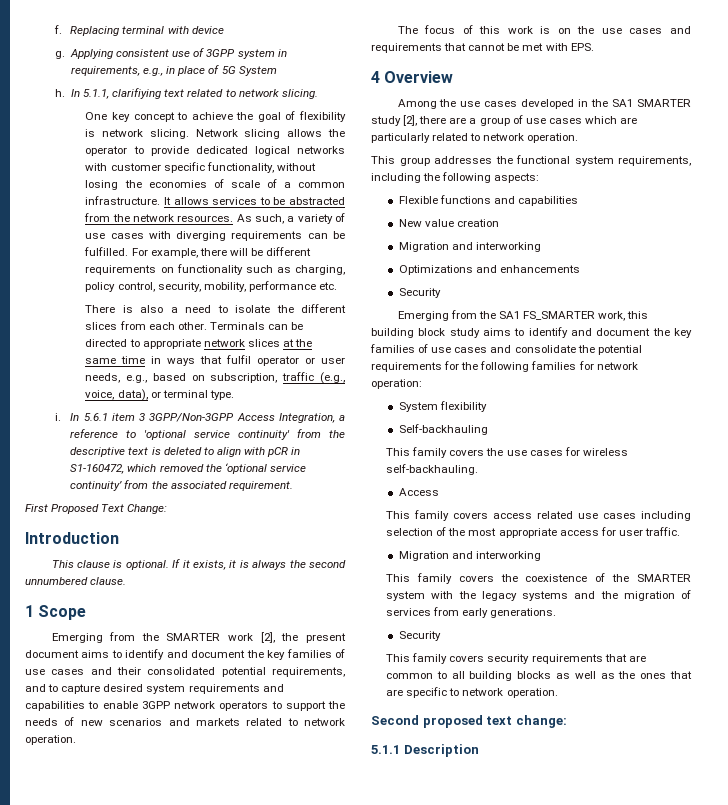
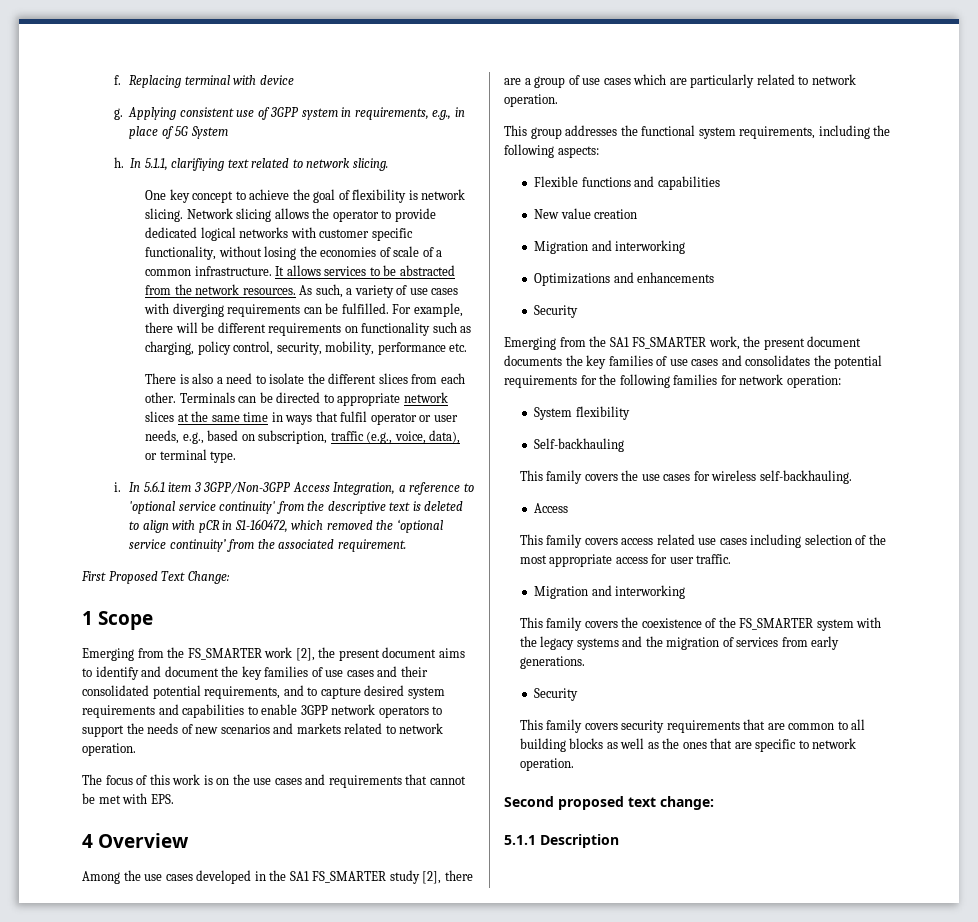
[25,532,119,544] [51,559,346,570] [25,577,127,585] // Introduction // This clause is optional. If it exists, it is always the second unnumbered clause. -> (230, 577) none
[166,633,221,641] SMARTER -> [187,648,262,660] FS_SMARTER
[637,99,691,107] SMARTER -> [312,871,387,883] FS_SMARTER
[627,311,649,319] [371,327,692,338] [370,344,576,353] this building block study aims to identify and document the key families of use cases and consolidate -> [743,336,862,350] [504,355,811,369] the present document documents the key families of use cases and consolidates
[637,574,691,582] SMARTER -> [739,618,814,630] FS_SMARTER

